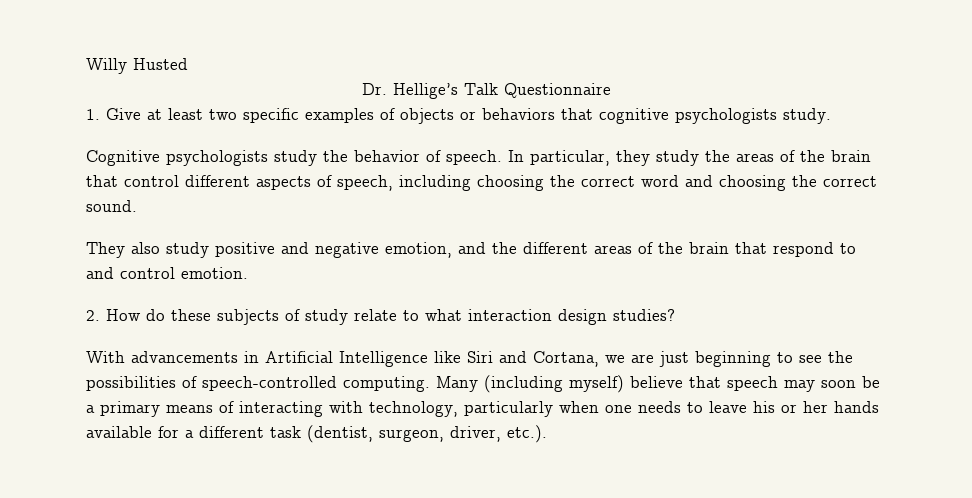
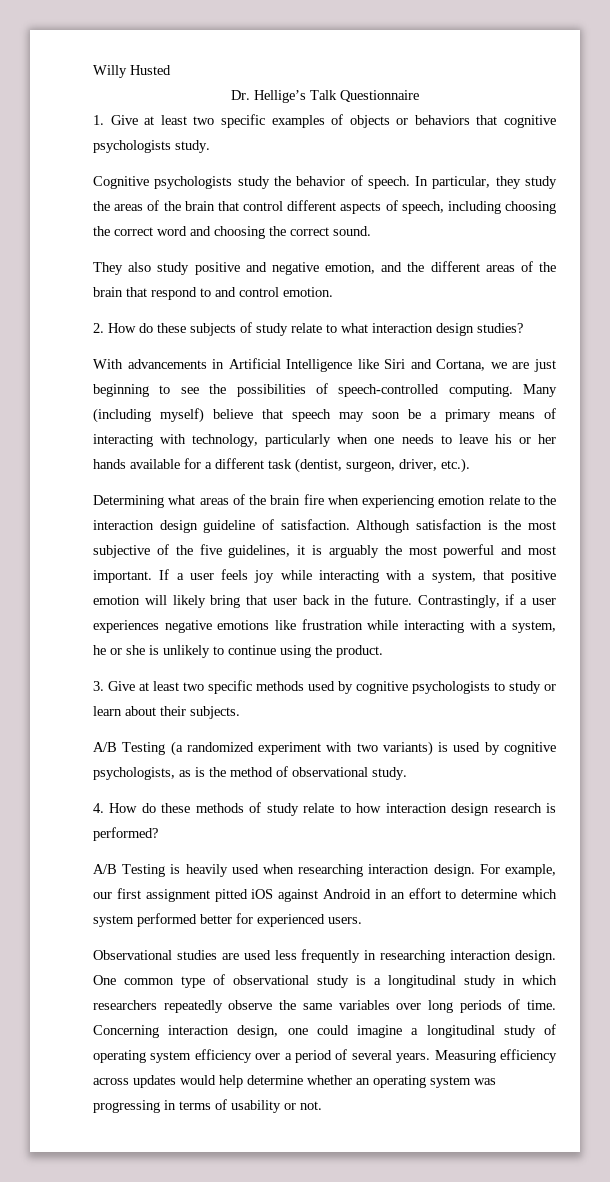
(547, 434) none -> [93,494,556,508] [93,519,556,533] [93,544,556,558] [93,569,556,583] [93,594,556,608] [93,619,556,633] [93,645,383,658] [93,680,556,694] [93,706,240,719] [93,741,556,756] [93,766,407,780] [93,802,556,816] [93,827,158,841] [93,864,556,877] [93,888,557,902] [93,913,362,927] [93,949,557,963] [93,974,557,988] [93,999,556,1013] [93,1024,556,1038] [93,1049,557,1063] [93,1075,496,1088] [93,1099,322,1113] // Determining what areas of the brain fire when experiencing emotion relate to the interaction design guideline of satisfaction. Although satisfaction is the most subjective of the five guidelines, it is arguably the most powerful and most important. If a user feels joy while interacting with a system, that positive emotion will likely bring that user back in the future. Contrastingly, if a user experiences negative emotions like frustration while interacting with a system, he or she is unlikely to continue using the product. // 3. Give at least two specific methods used by cognitive psychologists to study or learn about their subjects. // A/B Testing (a randomized experiment with two variants) is used by cognitive psychologists, as is the method of observational study. // 4. How do these methods of study relate to how interaction design research is performed? // A/B Testing is heavily used when researching interaction design. For example, our first assignment pitted iOS against Android in an effort to determine which system performed better for experienced users. // Observational studies are used less frequently in researching interaction design. One common type of observational study is a longitudinal study in which researchers repeatedly observe the same variables over long periods of time. Concerning interaction design, one could imagine a longitudinal study of operating system efficiency over a period of several years. Measuring efficiency across updates would help determine whether an operating system was progressing in terms of usability or not.

